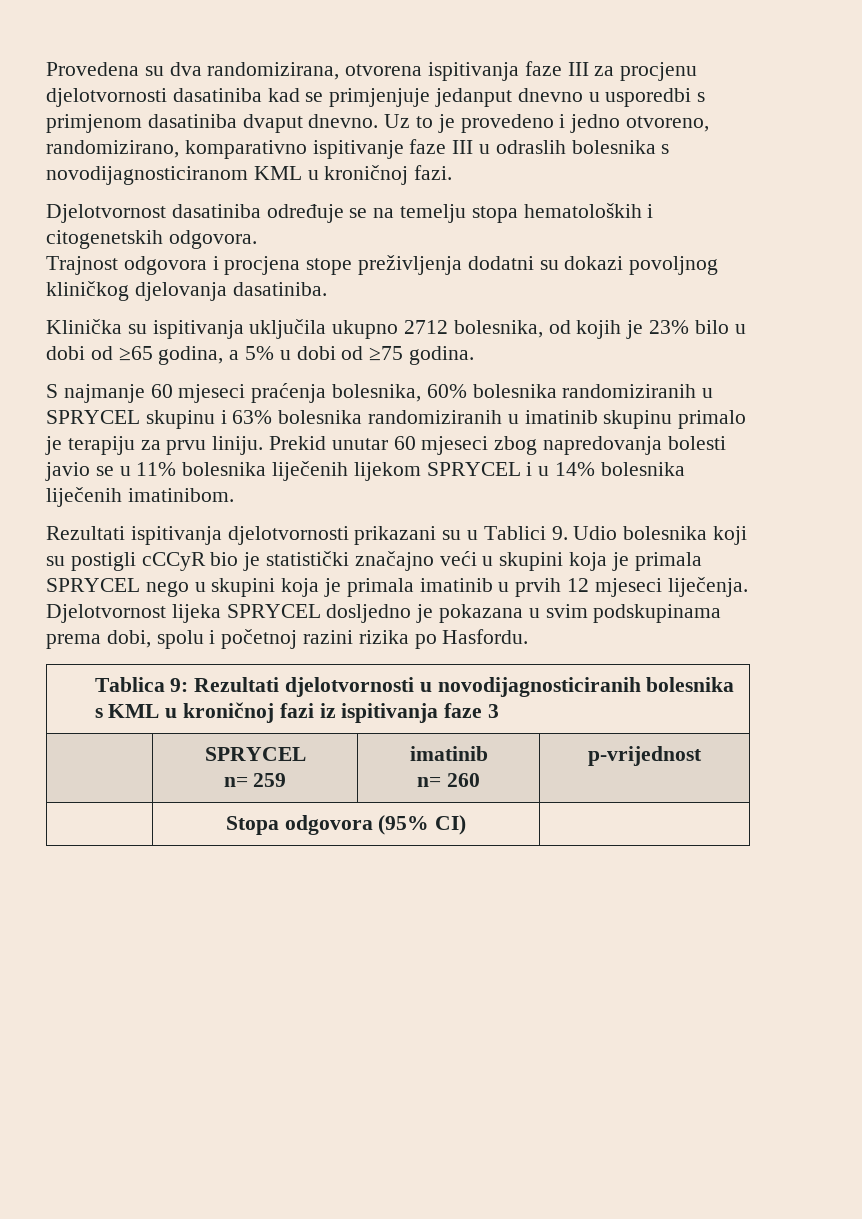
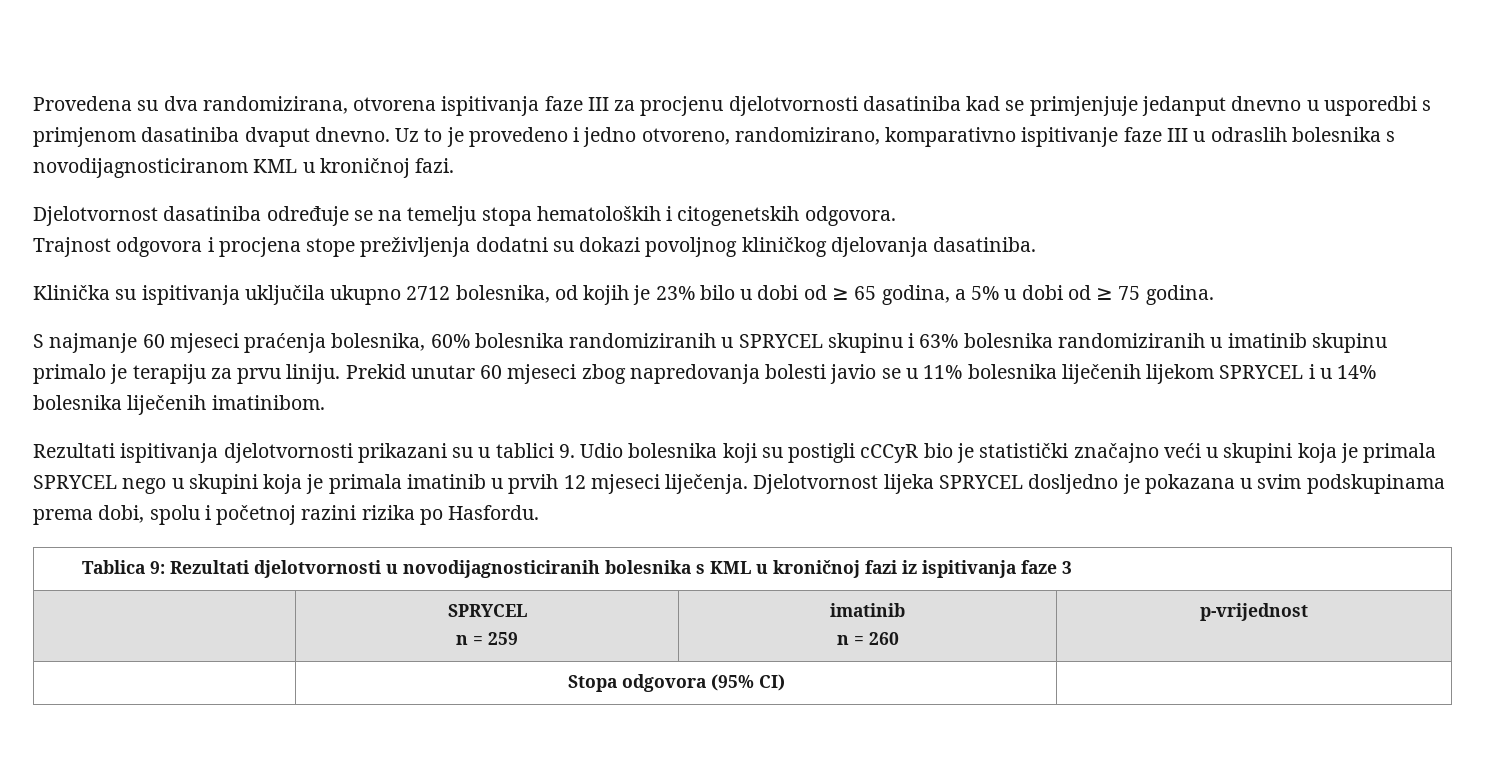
[118,346,153,361] ≥65 -> [831,286,877,300] ≥ 65
[369,346,404,361] ≥75 -> [1096,286,1141,300] ≥ 75
[483,526,546,540] Tablici -> [495,443,554,458] tablici
[223,777,248,787] n= -> [456,635,483,645] n =
[417,777,442,787] n= -> [836,635,864,645] n =

